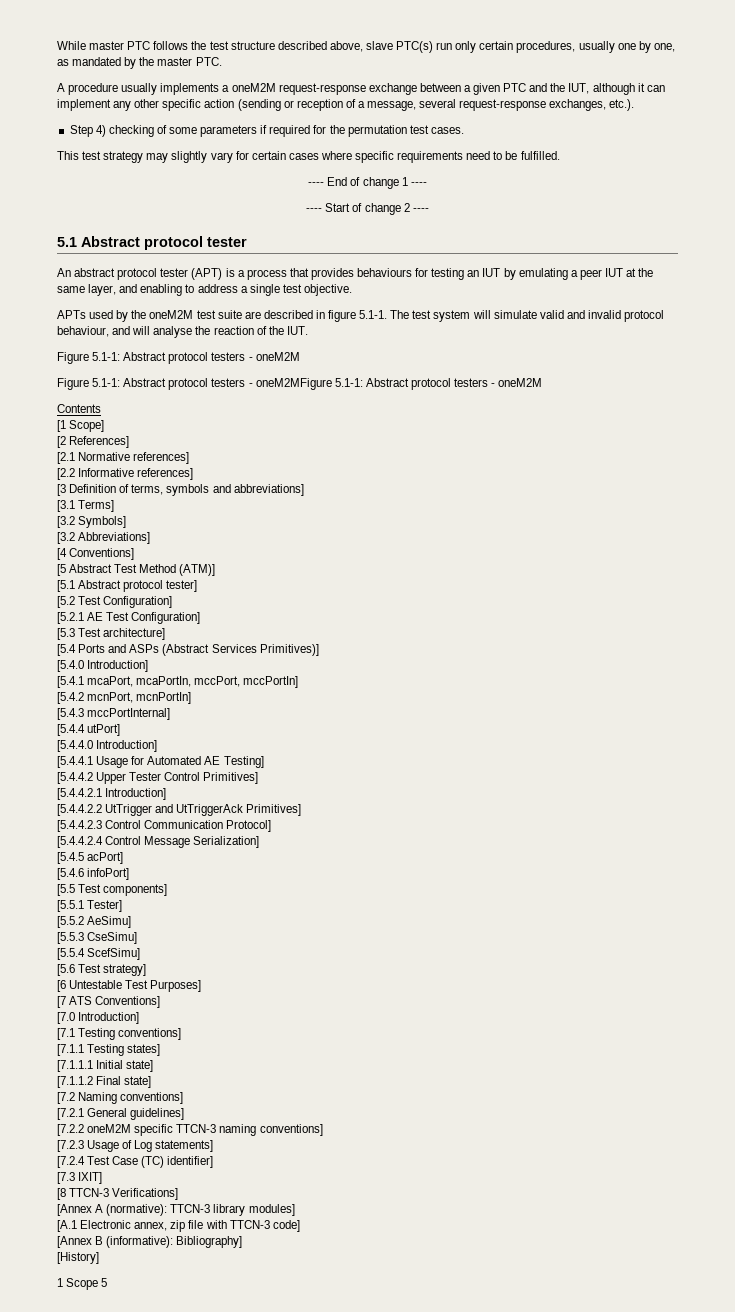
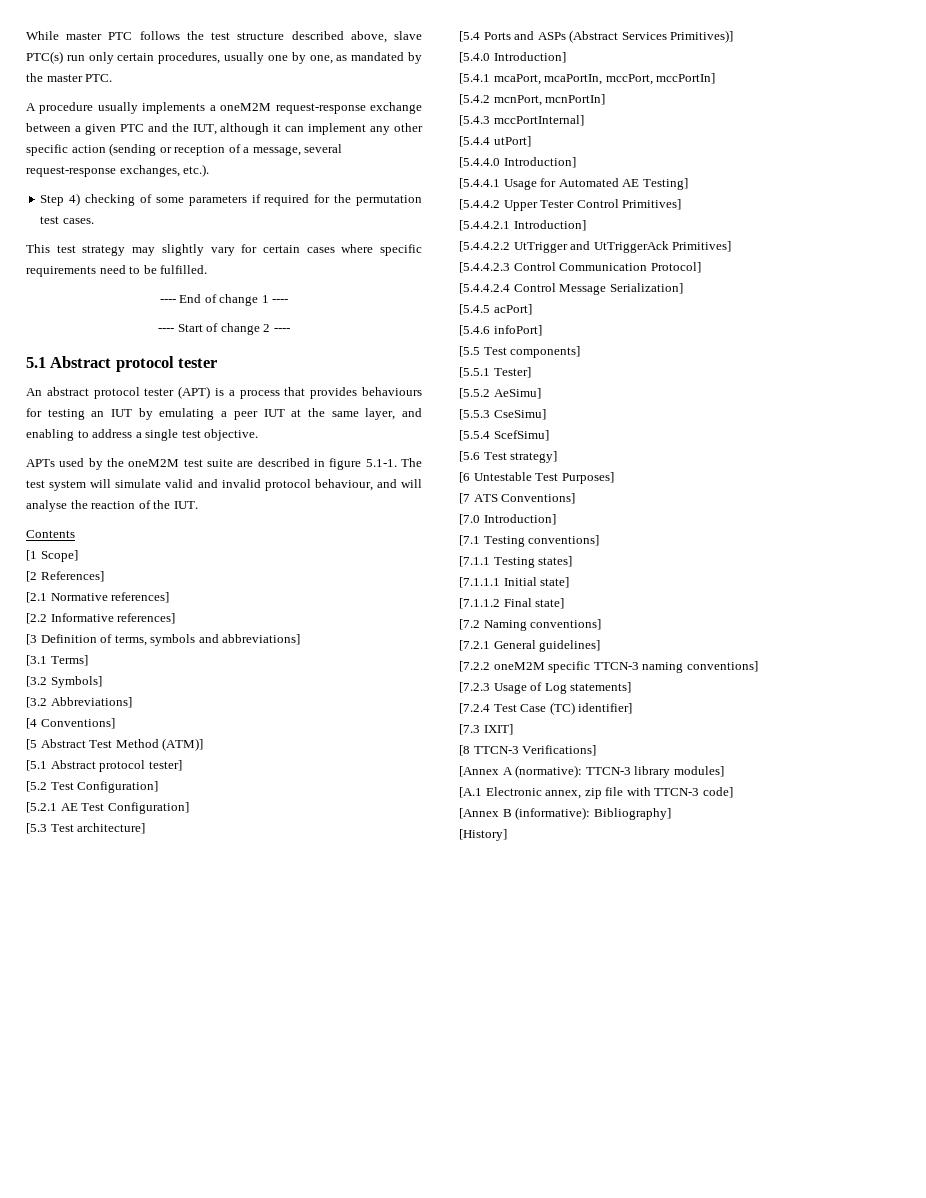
[57,352,300,364] [57,378,543,390] // Figure 5.1-1: Abstract protocol testers - oneM2M // Figure 5.1-1: Abstract protocol testers - oneM2MFigure 5.1-1: Abstract protocol testers - oneM2M -> (198, 505) none
[57,1278,108,1290] // 1 Scope 5 -> (507, 835) none

